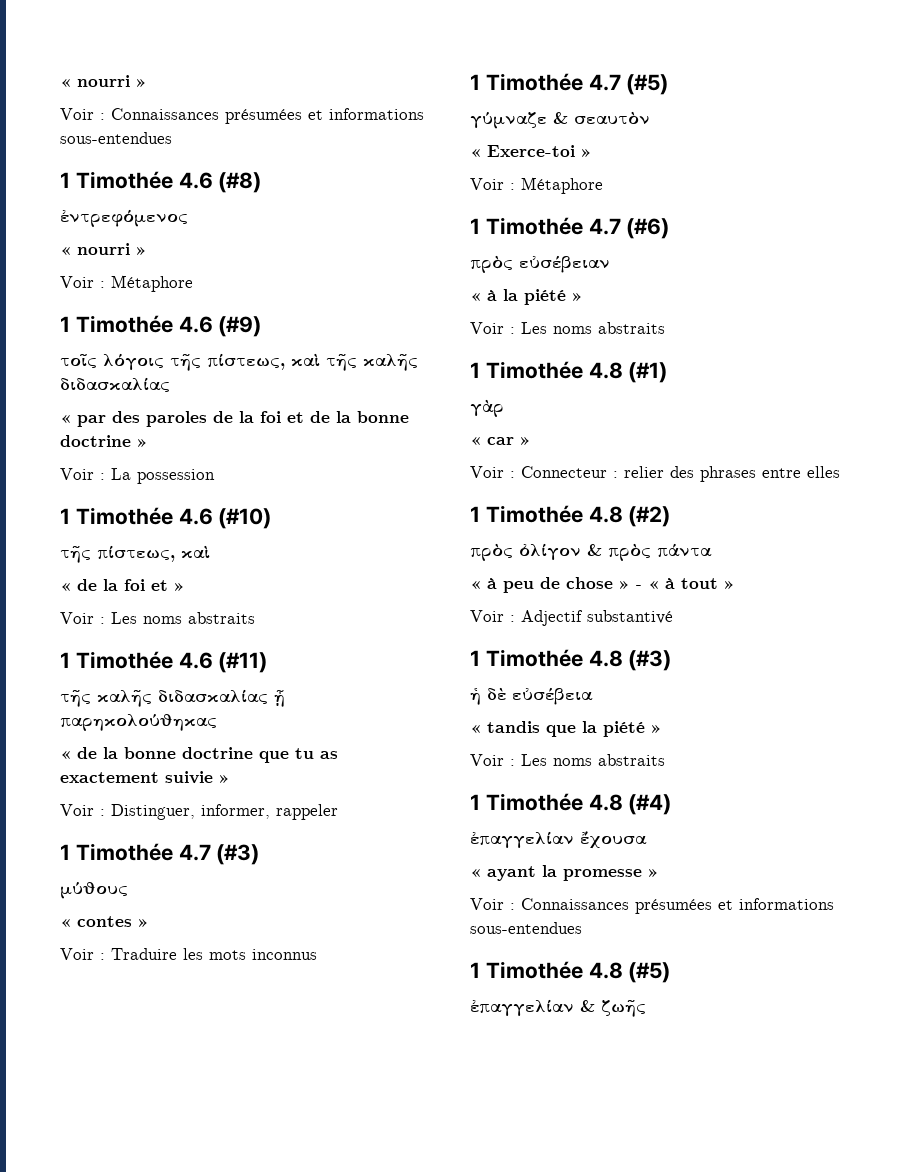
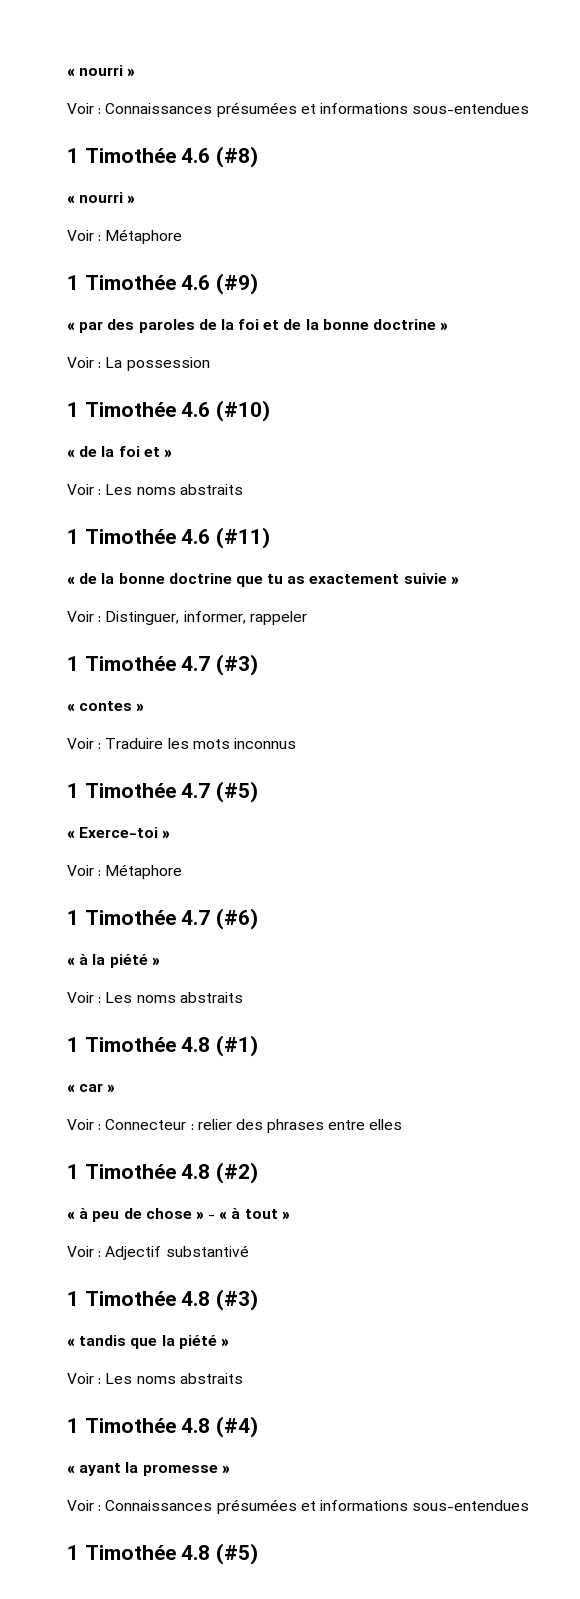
[60,209,188,227] // ἐντρεφόμενος -> (259, 157) none
[60,353,418,371] [60,377,170,392] // τοῖς λόγοις τῆς πίστεως, καὶ τῆς καλῆς διδασκαλίας -> (259, 284) none
[60,545,210,563] // τῆς πίστεως, καὶ -> (271, 411) none
[60,689,285,707] [60,714,217,731] // τῆς καλῆς διδασκαλίας ᾗ παρηκολούθηκας -> (271, 538) none
[60,882,128,899] // μύθους -> (259, 665) none
[470,111,650,129] // γύμναζε & σεαυτὸν -> (259, 792) none
[470,255,610,273] // πρὸς εὐσέβειαν -> (259, 919) none
[470,399,504,417] // γὰρ -> (259, 1046) none
[470,543,712,561] // πρὸς ὀλίγον & πρὸς πάντα -> (259, 1173) none
[470,687,593,705] // ἡ δὲ εὐσέβεια -> (259, 1300) none
[470,831,647,849] // ἐπαγγελίαν ἔχουσα -> (259, 1427) none
[470,999,646,1017] // ἐπαγγελίαν & ζωῆς -> (259, 1554) none

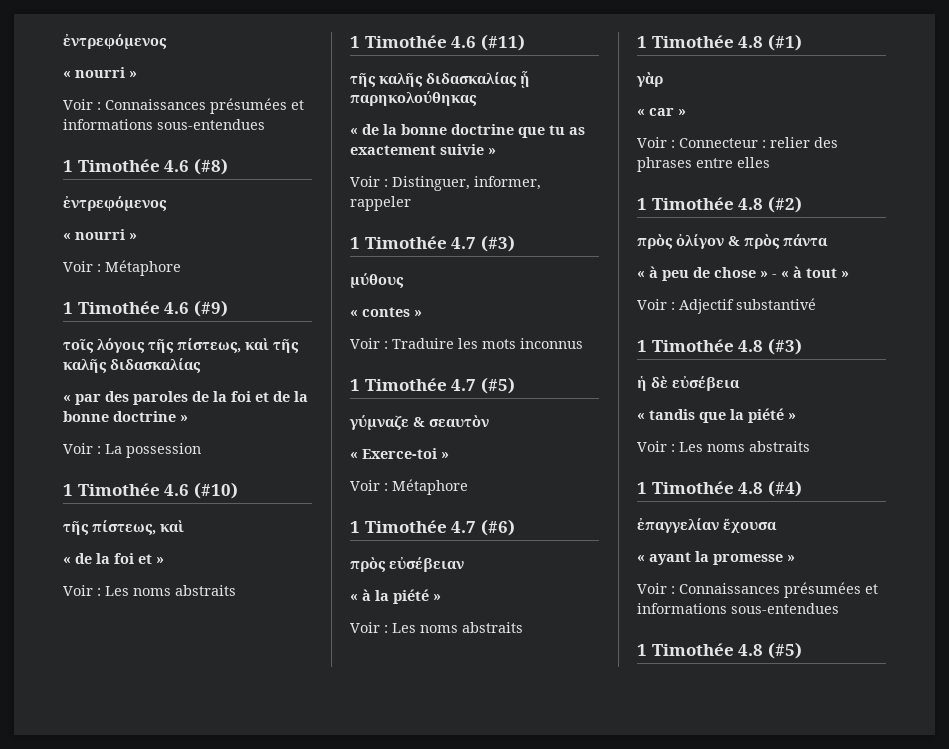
(67, 72) none -> [63,34,167,50] ἐντρεφόμενος //
(259, 157) none -> [63,196,167,212] // ἐντρεφόμενος
(259, 284) none -> [63,338,299,354] [63,358,201,374] // τοῖς λόγοις τῆς πίστεως, καὶ τῆς καλῆς διδασκαλίας
(271, 411) none -> [63,520,184,536] // τῆς πίστεως, καὶ
(271, 538) none -> [350,71,530,88] [350,91,477,107] // τῆς καλῆς διδασκαλίας ᾗ παρηκολούθηκας
(259, 665) none -> [350,273,404,289] // μύθους
(259, 792) none -> [349,415,489,431] // γύμναζε & σεαυτὸν
(259, 919) none -> [350,557,464,573] // πρὸς εὐσέβειαν
(259, 1046) none -> [636,72,663,87] // γὰρ
(259, 1173) none -> [637,234,828,250] // πρὸς ὀλίγον & πρὸς πάντα
(259, 1300) none -> [637,376,740,391] // ἡ δὲ εὐσέβεια
(259, 1427) none -> [637,518,777,533] // ἐπαγγελίαν ἔχουσα

